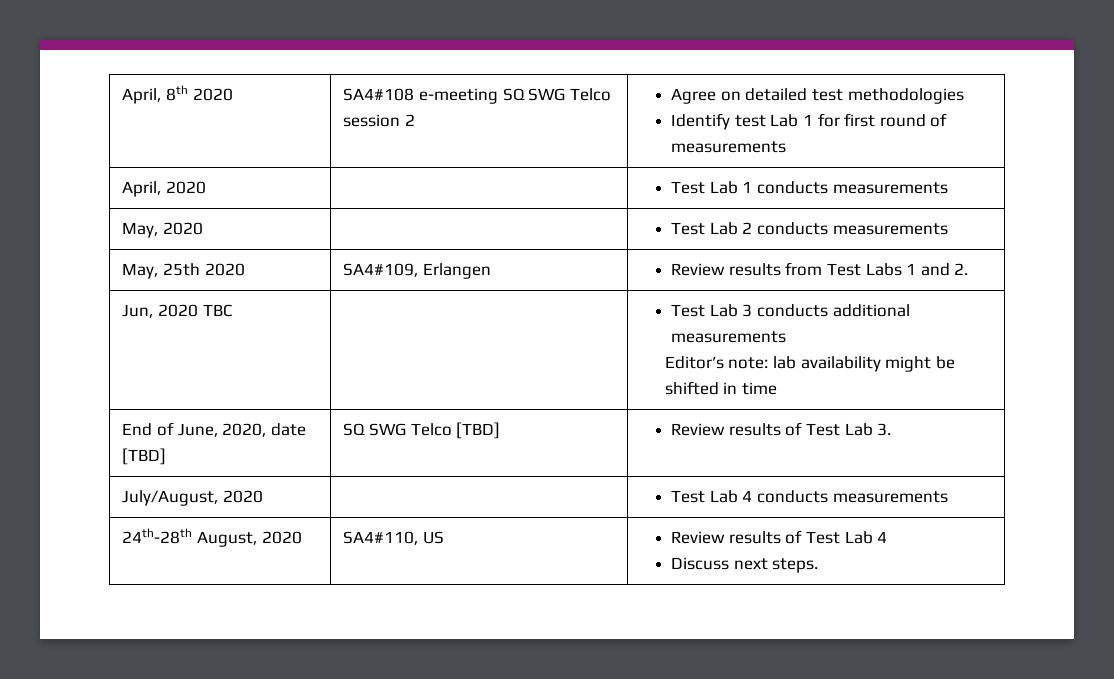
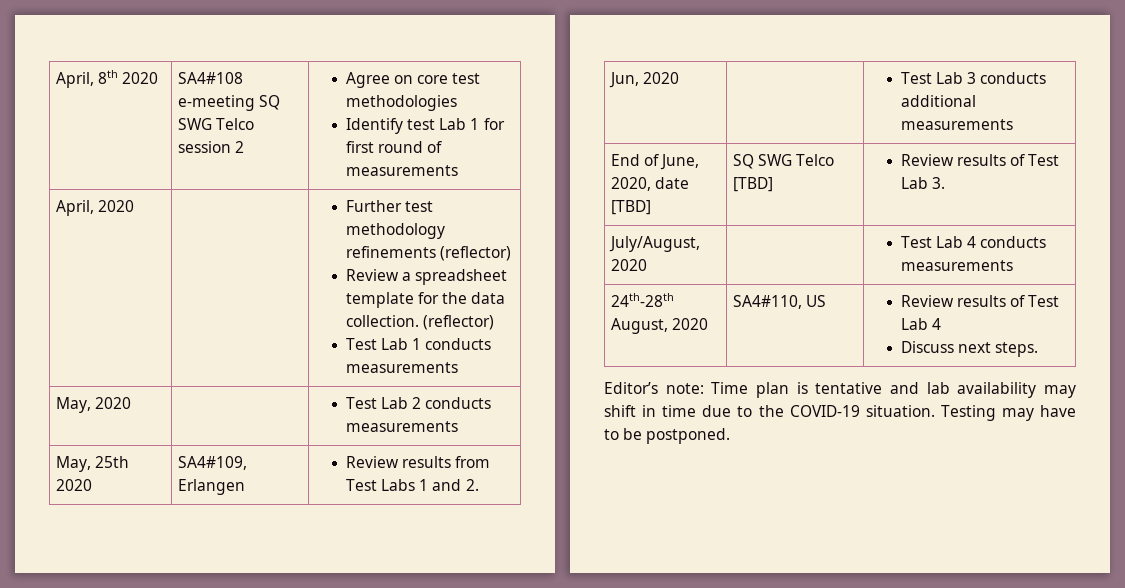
[745,88,808,101] detailed -> [417,75,449,84] core
(206, 187) none -> [345,200,433,212] [345,223,445,239] [345,246,511,261] [345,269,508,285] [345,292,506,308] [345,315,494,330] Further test methodology refinements (reflector) // Review a spreadsheet template for the data collection. (reflector) //
[202,304,233,317] TBC -> (679, 78) none
[664,356,955,372] [664,381,777,395] // Editor’s note: lab availability might be shifted in time -> (1013, 124) none
(819, 565) none -> [604,382,1076,398] [604,405,1076,421] [604,428,731,444] // Editor’s note: Time plan is tentative and lab availability may shift in time due to the COVID-19 situation. Testing may have to be postponed.

